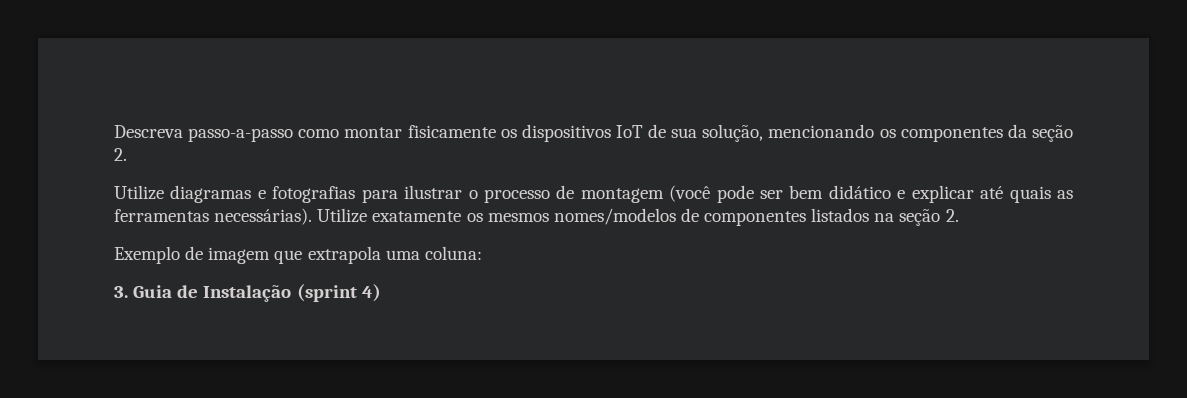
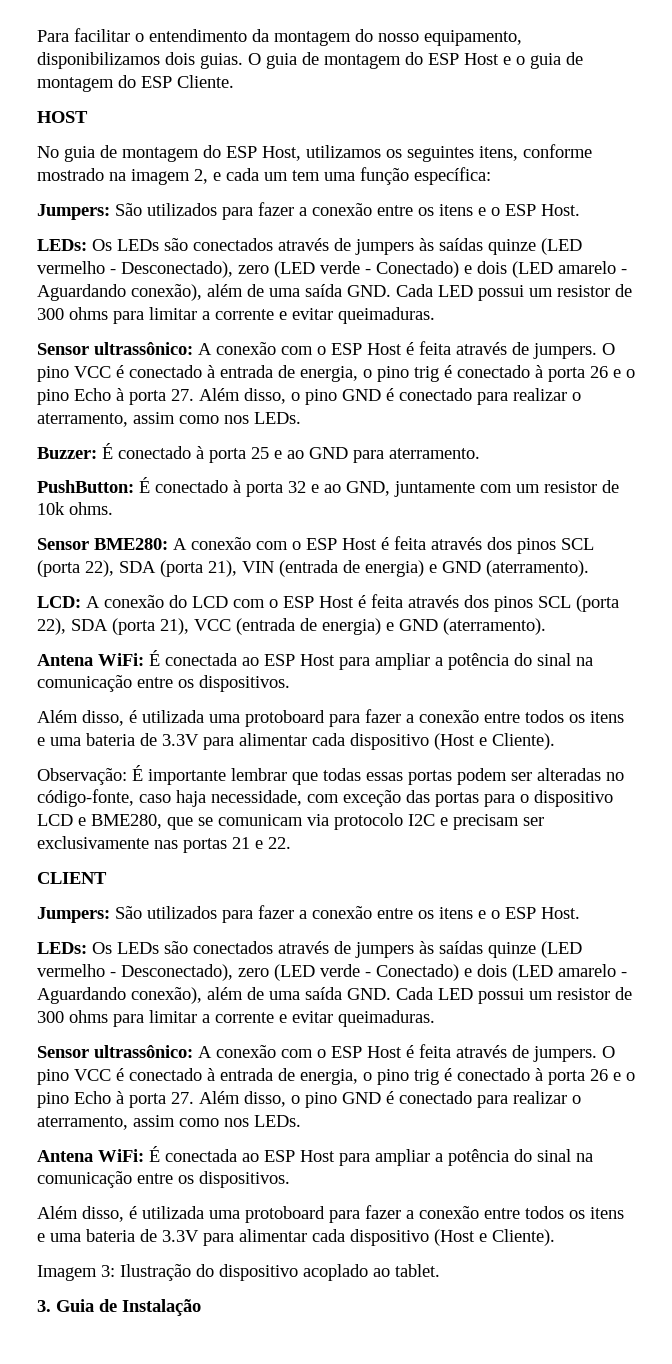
[114,124,1073,142] [114,148,127,161] [114,185,1074,203] [114,208,959,226] [114,246,482,264] Descreva passo-a-passo como montar fisicamente os dispositivos IoT de sua solução, mencionando os componentes da seção 2. // Utilize diagramas e fotografias para ilustrar o processo de montagem (você pode ser bem didático e explicar até quais as ferramentas necessárias). Utilize exatamente os mesmos nomes/modelos de componentes listados na seção 2. // Exemplo de imagem que extrapola uma coluna: -> [37,28,522,46] [37,52,583,69] [37,75,234,92] [37,111,88,123] [37,144,592,162] [37,167,491,185] [37,202,580,220] [37,238,582,255] [37,261,627,278] [37,284,632,301] [37,307,435,324] [37,341,615,359] [37,365,635,382] [37,388,581,405] [37,412,301,427] [37,443,480,463] [37,477,619,497] [37,502,113,515] [37,536,594,554] [37,560,589,577] [37,594,619,612] [37,618,546,635] [37,650,593,670] [37,675,290,692] [37,709,624,727] [37,733,555,750] [37,765,624,785] [37,789,613,807] [37,813,544,830] [37,836,291,853] [37,872,107,884] [37,905,580,923] [37,941,582,958] [37,964,627,981] [37,987,632,1004] [37,1010,435,1027] [37,1044,615,1062] [37,1068,635,1085] [37,1091,581,1108] [37,1115,301,1130] [37,1146,593,1166] [37,1171,290,1188] [37,1205,624,1223] [37,1229,555,1246] [37,1264,440,1281] Para facilitar o entendimento da montagem do nosso equipamento, disponibilizamos dois guias. O guia de montagem do ESP Host e o guia de montagem do ESP Cliente. // HOST // No guia de montagem do ESP Host, utilizamos os seguintes itens, conforme mostrado na imagem 2, e cada um tem uma função específica: // Jumpers: São utilizados para fazer a conexão entre os itens e o ESP Host. // LEDs: Os LEDs são conectados através de jumpers às saídas quinze (LED vermelho - Desconectado), zero (LED verde - Conectado) e dois (LED amarelo - Aguardando conexão), além de uma saída GND. Cada LED possui um resistor de 300 ohms para limitar a corrente e evitar queimaduras. // Sensor ultrassônico: A conexão com o ESP Host é feita através de jumpers. O pino VCC é conectado à entrada de energia, o pino trig é conectado à porta 26 e o pino Echo à porta 27. Além disso, o pino GND é conectado para realizar o aterramento, assim como nos LEDs. // Buzzer: É conectado à porta 25 e ao GND para aterramento. // PushButton: É conectado à porta 32 e ao GND, juntamente com um resistor de 10k ohms. // Sensor BME280: A conexão com o ESP Host é feita através dos pinos SCL (porta 22), SDA (porta 21), VIN (entrada de energia) e GND (aterramento). // LCD: A conexão do LCD com o ESP Host é feita através dos pinos SCL (porta 22), SDA (porta 21), VCC (entrada de energia) e GND (aterramento). // Antena WiFi: É conectada ao ESP Host para ampliar a potência do sinal na comunicação entre os dispositivos. // Além disso, é utilizada uma protoboard para fazer a conexão entre todos os itens e uma bateria de 3.3V para alimentar cada dispositivo (Host e Cliente). // Observação: É importante lembrar que todas essas portas podem ser alteradas no código-fonte, caso haja necessidade, com exceção das portas para o dispositivo LCD e BME280, que se comunicam via protocolo I2C e precisam ser exclusivamente nas portas 21 e 22. // CLIENT // Jumpers: São utilizados para fazer a conexão entre os itens e o ESP Host. // LEDs: Os LEDs são conectados através de jumpers às saídas quinze (LED vermelho - Desconectado), zero (LED verde - Conectado) e dois (LED amarelo - Aguardando conexão), além de uma saída GND. Cada LED possui um resistor de 300 ohms para limitar a corrente e evitar queimaduras. // Sensor ultrassônico: A conexão com o ESP Host é feita através de jumpers. O pino VCC é conectado à entrada de energia, o pino trig é conectado à porta 26 e o pino Echo à porta 27. Além disso, o pino GND é conectado para realizar o aterramento, assim como nos LEDs. // Antena WiFi: É conectada ao ESP Host para ampliar a potência do sinal na comunicação entre os dispositivos. // Além disso, é utilizada uma protoboard para fazer a conexão entre todos os itens e uma bateria de 3.3V para alimentar cada dispositivo (Host e Cliente). // Imagem 3: Ilustração do dispositivo acoplado ao tablet.
[296,284,381,302] (sprint 4) -> (201, 1307) none

